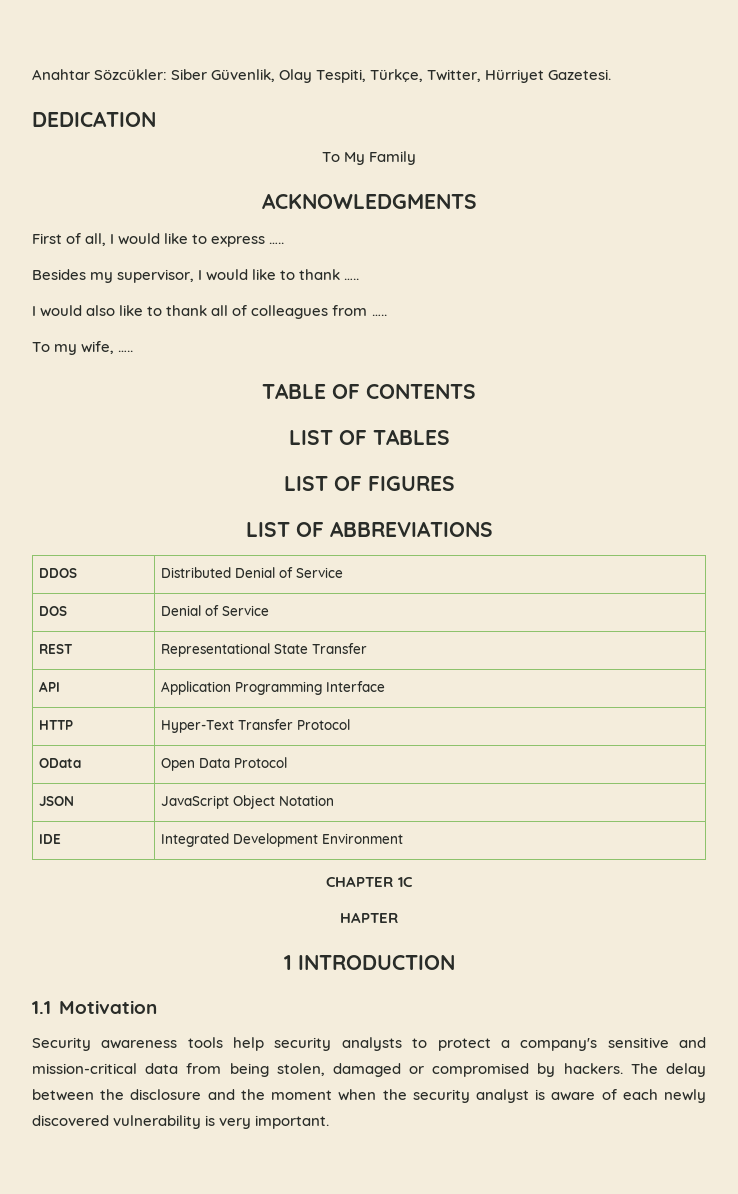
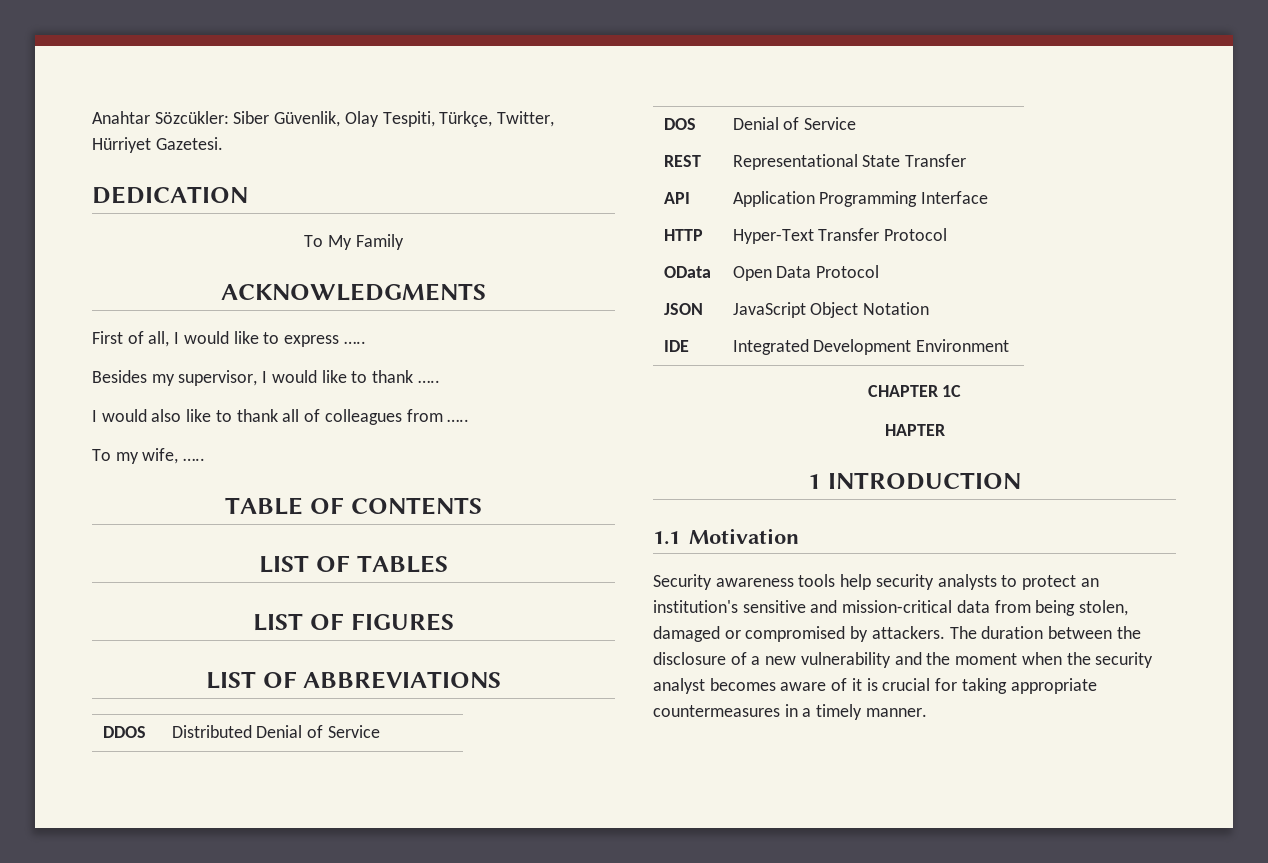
[500,1038,598,1051] a company's -> [1080,578,1099,587] [653,600,738,613] an institution's
[563,1063,707,1077] [32,1089,202,1101] hackers. The delay between the disclosure -> [871,626,1141,639] [653,652,891,668] attackers. The duration between the disclosure of a new vulnerability
[535,1089,546,1100] is -> [709,678,776,691] becomes
[622,1089,706,1103] [32,1115,330,1129] each newly discovered vulnerability is very important. -> [851,678,1097,694] [653,704,927,720] it is crucial for taking appropriate countermeasures in a timely manner.

